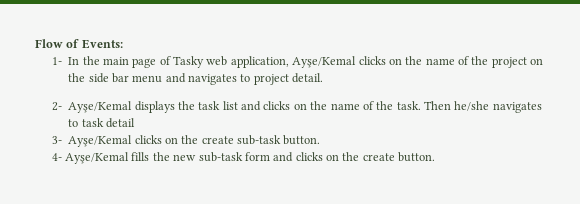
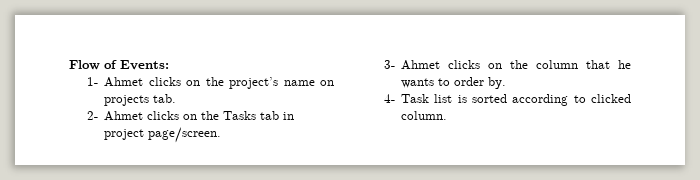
[68,56,544,68] [68,73,324,85] [51,101,542,113] [68,118,135,128] In the main page of Tasky web application, Ayşe/Kemal clicks on the name of the project on the side bar menu and navigates to project detail. // 2- Ayşe/Kemal displays the task list and clicks on the name of the task. Then he/she navigates to task detail -> [104,77,334,89] [104,94,177,106] [86,111,295,121] [104,127,222,143] Ahmet clicks on the project’s name on projects tab. // 2- Ahmet clicks on the Tasks tab in project page/screen.
[68,135,321,147] [51,152,436,164] Ayşe/Kemal clicks on the create sub-task button. // 4- Ayşe/Kemal fills the new sub-task form and clicks on the create button. -> [401,60,631,70] [401,77,507,89] [383,94,631,106] [401,111,448,120] Ahmet clicks on the column that he wants to order by. // 4- Task list is sorted according to clicked column.

